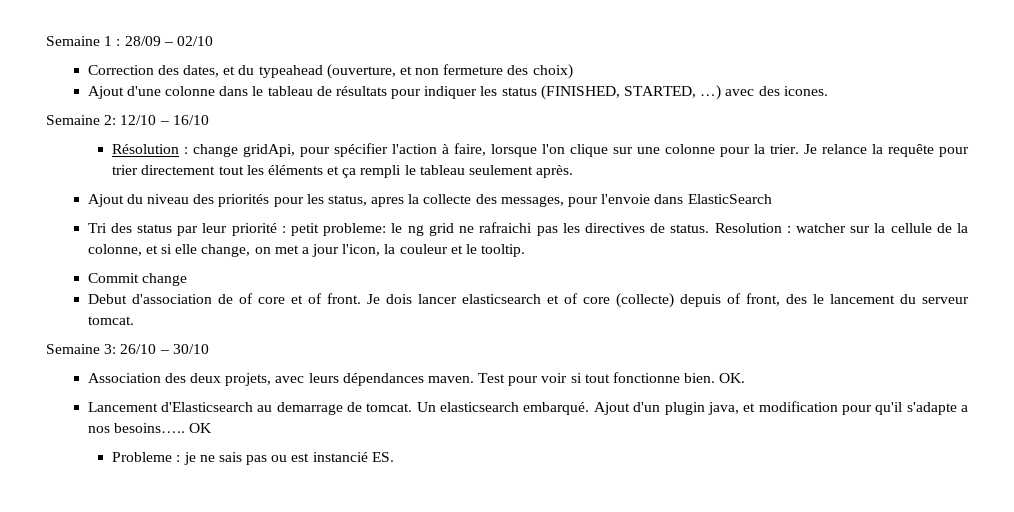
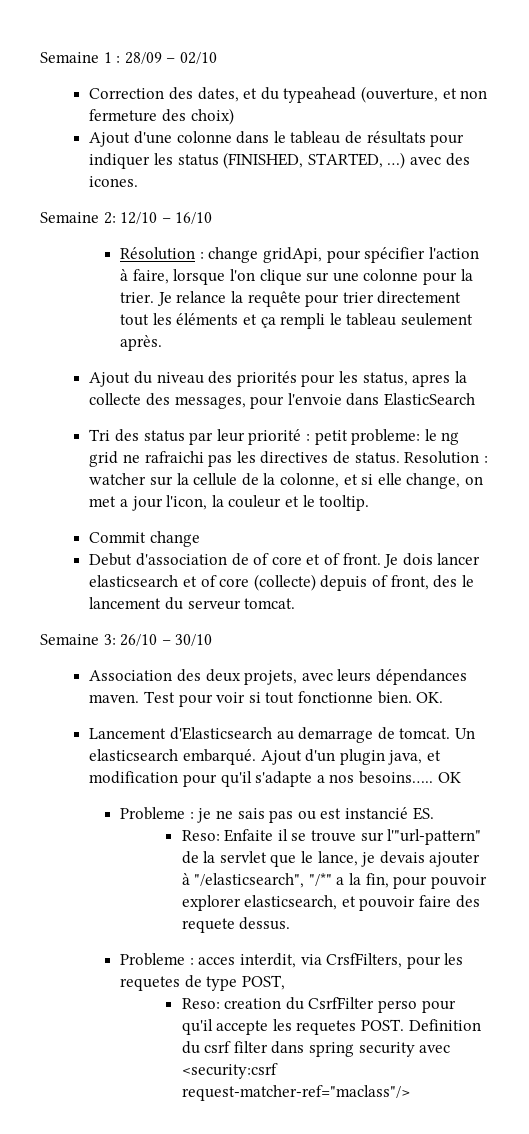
(394, 457) none -> [181,829,482,845] [181,851,481,867] [181,873,487,889] [181,895,480,911] [181,917,291,933] [120,953,464,969] [120,975,285,991] [181,997,456,1013] [181,1019,481,1035] [181,1041,451,1057] [181,1063,278,1079] [181,1085,410,1101] // Reso: Enfaite il se trouve sur l'"url-pattern" de la servlet que le lance, je devais ajouter à "/elasticsearch", "/*" a la fin, pour pouvoir explorer elasticsearch, et pouvoir faire des requete dessus. // Probleme : acces interdit, via CrsfFilters, pour les requetes de type POST, // Reso: creation du CsrfFilter perso pour qu'il accepte les requetes POST. Definition du csrf filter dans spring security avec <security:csrf request-matcher-ref="maclass"/>

